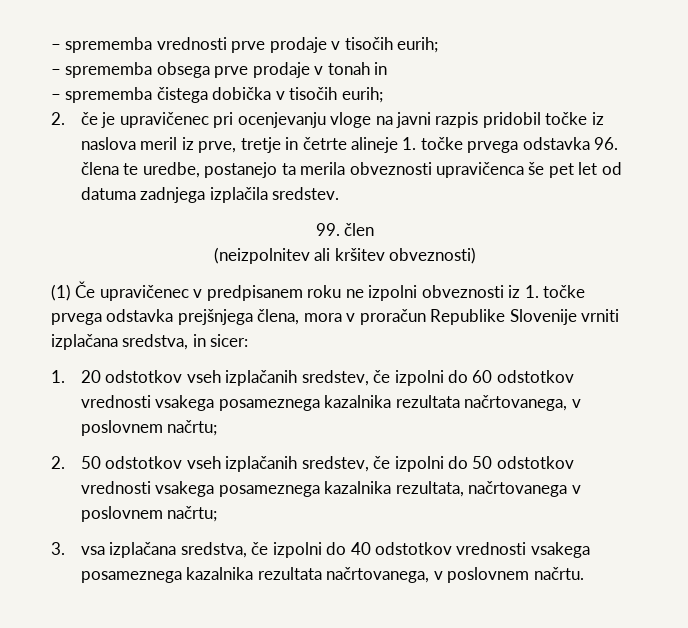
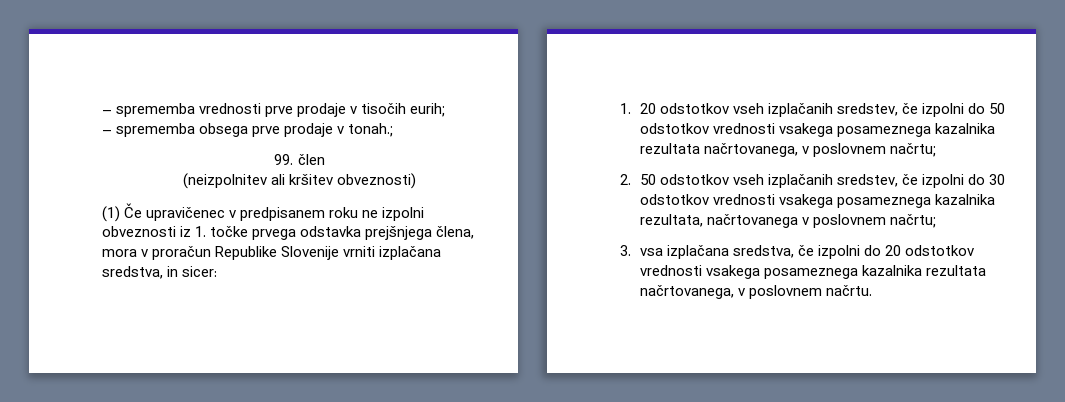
[327,62,388,75] [51,87,383,103] [51,112,604,128] [80,137,619,153] [80,162,622,178] [80,187,340,203] tonah in // – sprememba čistega dobička v tisočih eurih; // 2. če je upravičenec pri ocenjevanju vloge na javni razpis pridobil točke iz naslova meril iz prve, tretje in četrte alineje 1. točke prvega odstavka 96. člena te uredbe, postanejo ta merila obveznosti upravičenca še pet let od datuma zadnjega izplačila sredstev. -> [348,123,394,137] tonah.;
[472,370,493,383] 60 -> [988,103,1005,114] 50
[472,456,493,469] 50 -> [988,174,1005,185] 30
[350,542,371,555] 40 -> [884,245,901,256] 20

